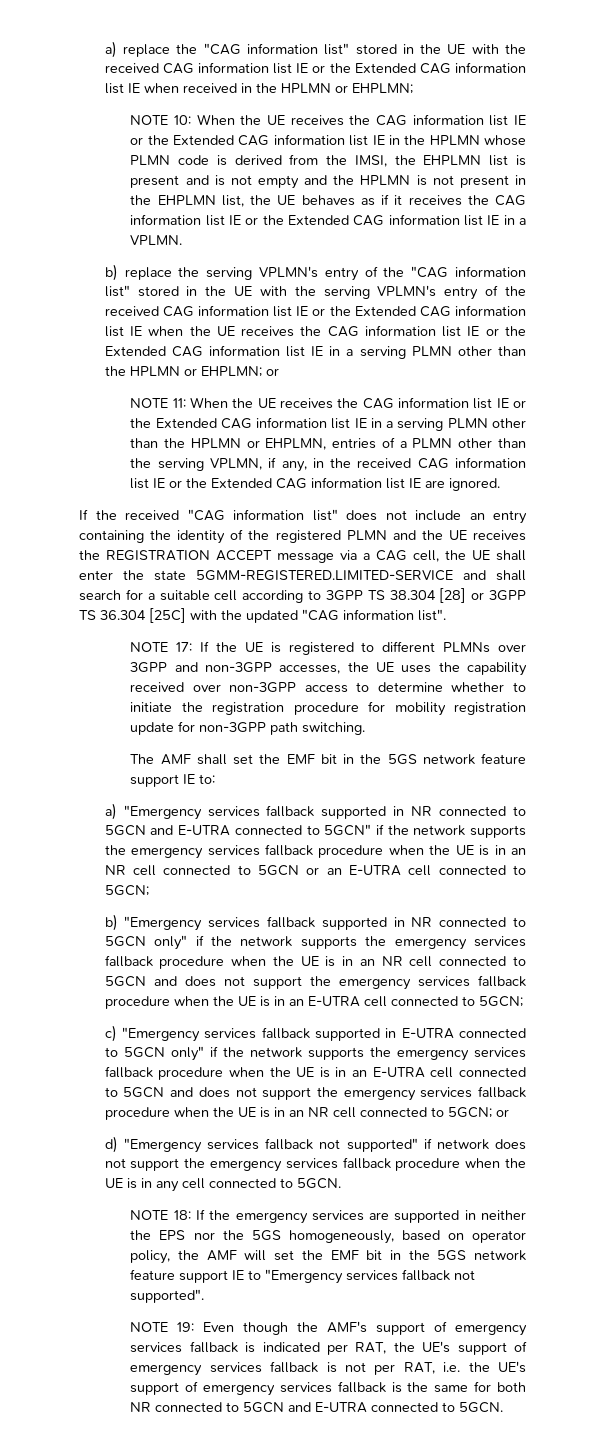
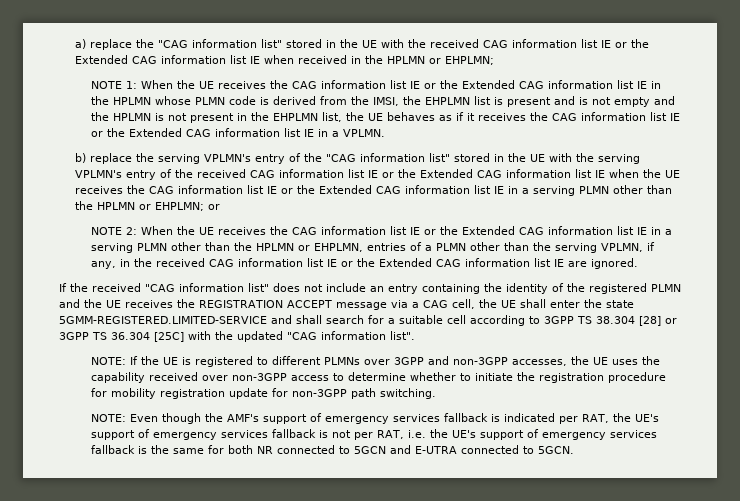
[174,115,192,125] 10: -> [126,81,138,89] 1:
[172,398,186,408] 11: -> [126,227,138,235] 2:
[130,642,193,652] NOTE 17: -> [91,357,127,365] NOTE:
[130,753,526,765] [130,774,216,787] [104,803,526,820] [104,824,526,838] [104,844,526,859] [104,865,527,876] [104,885,149,896] [104,914,526,931] [104,935,526,950] [104,955,527,969] [104,975,526,990] [104,996,523,1009] [104,1025,526,1042] [104,1046,526,1061] [104,1066,526,1080] [104,1086,526,1101] [104,1107,509,1120] [104,1136,526,1153] [104,1157,526,1172] [104,1178,341,1192] [130,1209,526,1224] [130,1230,526,1244] [130,1250,526,1264] [130,1269,476,1284] [130,1289,205,1303] [130,1322,195,1332] The AMF shall set the EMF bit in the 5GS network feature support IE to: // a) "Emergency services fallback supported in NR connected to 5GCN and E-UTRA connected to 5GCN" if the network supports the emergency services fallback procedure when the UE is in an NR cell connected to 5GCN or an E-UTRA cell connected to 5GCN; // b) "Emergency services fallback supported in NR connected to 5GCN only" if the network supports the emergency services fallback procedure when the UE is in an NR cell connected to 5GCN and does not support the emergency services fallback procedure when the UE is in an E-UTRA cell connected to 5GCN; // c) "Emergency services fallback supported in E-UTRA connected to 5GCN only" if the network supports the emergency services fallback procedure when the UE is in an E-UTRA cell connected to 5GCN and does not support the emergency services fallback procedure when the UE is in an NR cell connected to 5GCN; or // d) "Emergency services fallback not supported" if network does not support the emergency services fallback procedure when the UE is in any cell connected to 5GCN. // NOTE 18: If the emergency services are supported in neither the EPS nor the 5GS homogeneously, based on operator policy, the AMF will set the EMF bit in the 5GS network feature support IE to "Emergency services fallback not supported". // NOTE 19: -> [91,414,127,422] NOTE:

